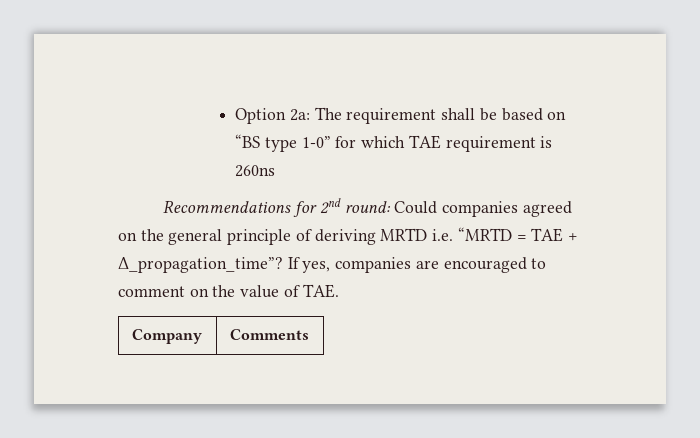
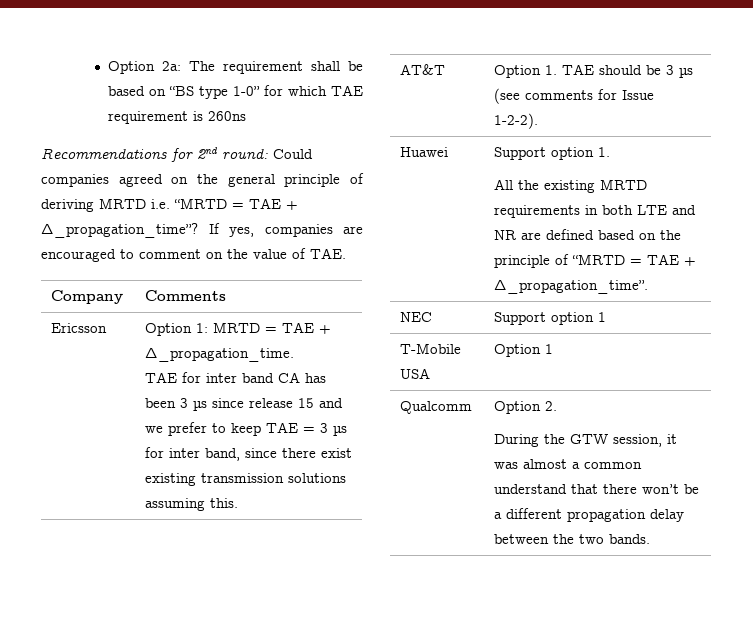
(309, 334) none -> [50,323,107,333] [144,322,331,336] [144,347,294,362] [144,372,326,383] [144,398,343,411] [144,422,347,436] [144,447,352,461] [144,473,346,486] [144,498,238,511] [399,64,445,75] [493,64,693,78] [493,88,654,104] [493,113,538,129] [399,147,448,157] [493,147,610,160] [493,179,647,193] [493,205,696,218] [493,229,681,240] [493,254,696,268] [493,279,648,294] [399,312,432,322] [493,312,606,325] [399,343,461,354] [399,368,430,379] [493,344,553,357] [399,401,472,414] [493,401,557,414] [493,434,677,447] [493,459,642,469] [493,484,699,494] [493,508,684,522] [493,534,650,544] // Ericsson | Option 1: MRTD = TAE + Δ_propagation_time. // TAE for inter band CA has been 3 µs since release 15 and we prefer to keep TAE = 3 µs for inter band, since there exist existing transmission solutions assuming this. // AT&T | Option 1. TAE should be 3 µs (see comments for Issue 1-2-2). // Huawei | Support option 1. // All the existing MRTD requirements in both LTE and NR are defined based on the principle of “MRTD = TAE + Δ_propagation_time”. // NEC | Support option 1 // T-Mobile USA | Option 1 // Qualcomm | Option 2. // During the GTW session, it was almost a common understand that there won’t be a different propagation delay between the two bands.

